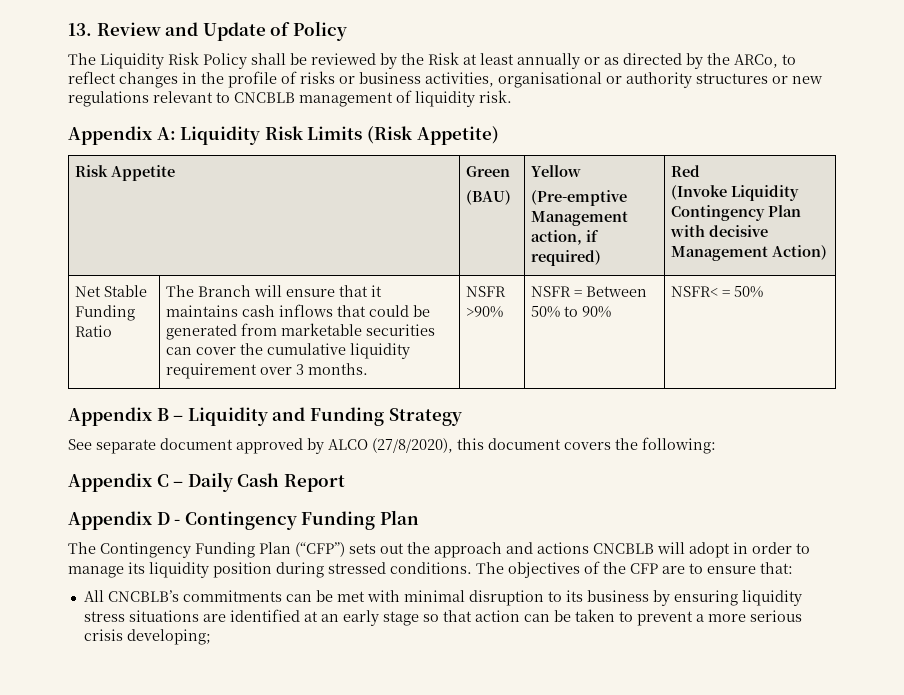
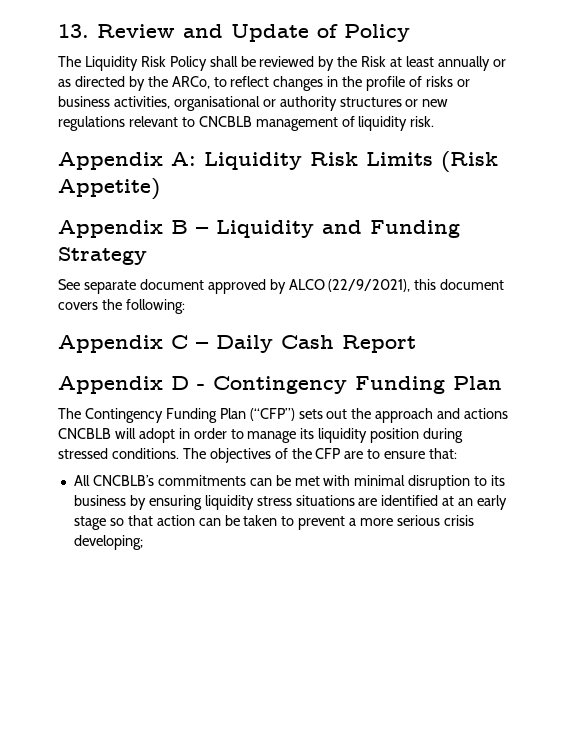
[75,165,176,181] [466,166,511,177] [466,190,512,205] [531,165,582,177] [531,190,628,206] [531,211,629,226] [531,230,600,245] [531,250,602,266] [671,165,701,177] [671,185,800,201] [671,205,802,221] [670,225,769,237] [671,245,828,261] [75,285,148,297] [75,305,136,321] [75,325,113,337] [166,285,383,297] [166,304,431,317] [166,323,436,340] [166,343,411,359] [166,363,369,379] [466,286,507,297] [466,306,504,318] [531,286,648,297] [531,306,612,318] [671,286,764,298] // Risk Appetite | Green // (BAU) | Yellow // (Pre-emptive Management action, if required) | Red // (Invoke Liquidity Contingency Plan with decisive Management Action) // Net Stable Funding Ratio | The Branch will ensure that it maintains cash inflows that could be generated from marketable securities can cover the cumulative liquidity requirement over 3 months. | NSFR >90% | NSFR = Between 50% to 90% | NSFR< = 50% -> (160, 189) none
[372,438,453,453] (27/8/2020), -> [328,279,411,292] (22/9/2021),

